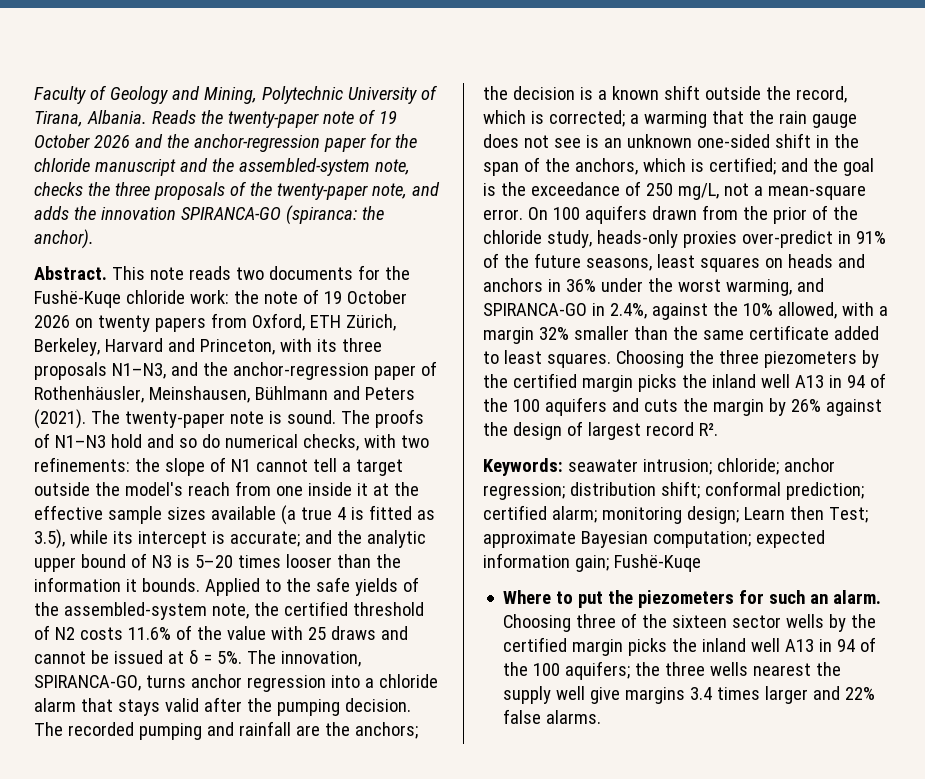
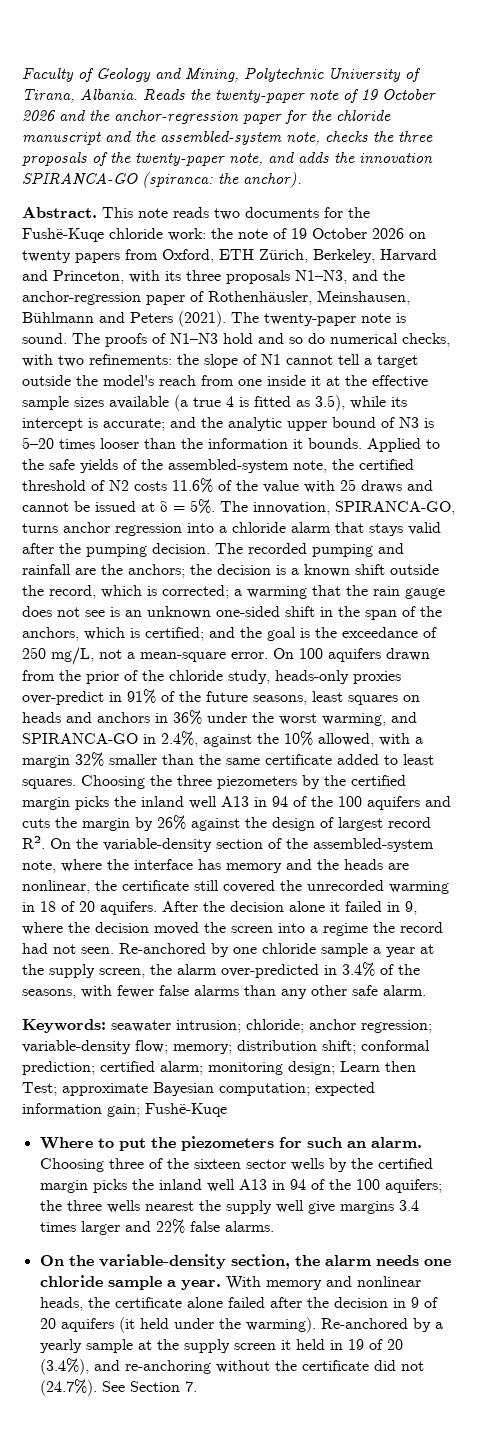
(718, 429) none -> [50,838,434,852] [22,859,409,873] [22,880,449,894] [22,901,417,915] [22,922,443,936] [22,943,434,957] [22,962,420,978] [22,985,426,999] On the variable-density section of the assembled-system note, where the interface has memory and the heads are nonlinear, the certificate still covered the unrecorded warming in 18 of 20 aquifers. After the decision alone it failed in 9, where the decision moved the screen into a regime the record had not seen. Re-anchored by one chloride sample a year at the supply screen, the alarm over-predicted in 3.4% of the seasons, with fewer false alarms than any other safe alarm.
(565, 491) none -> [22,1040,232,1054] variable-density flow; memory;
(602, 717) none -> [39,1254,451,1269] [39,1275,421,1290] [39,1297,438,1311] [39,1317,443,1333] [39,1339,403,1353] [39,1358,424,1375] [39,1379,197,1396] // On the variable-density section, the alarm needs one chloride sample a year. With memory and nonlinear heads, the certificate alone failed after the decision in 9 of 20 aquifers (it held under the warming). Re-anchored by a yearly sample at the supply screen it held in 19 of 20 (3.4%), and re-anchoring without the certificate did not (24.7%). See Section 7.

